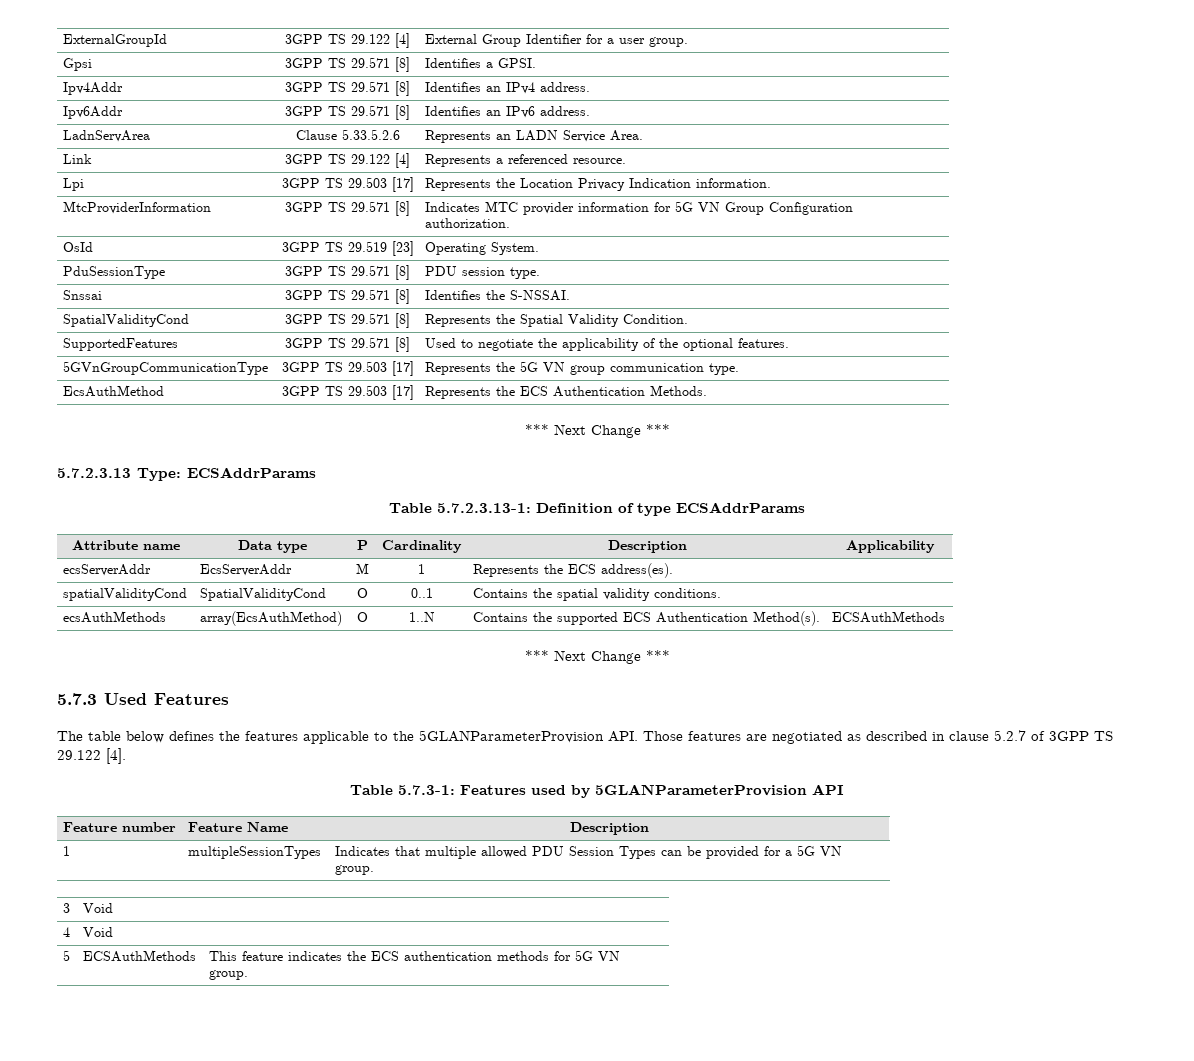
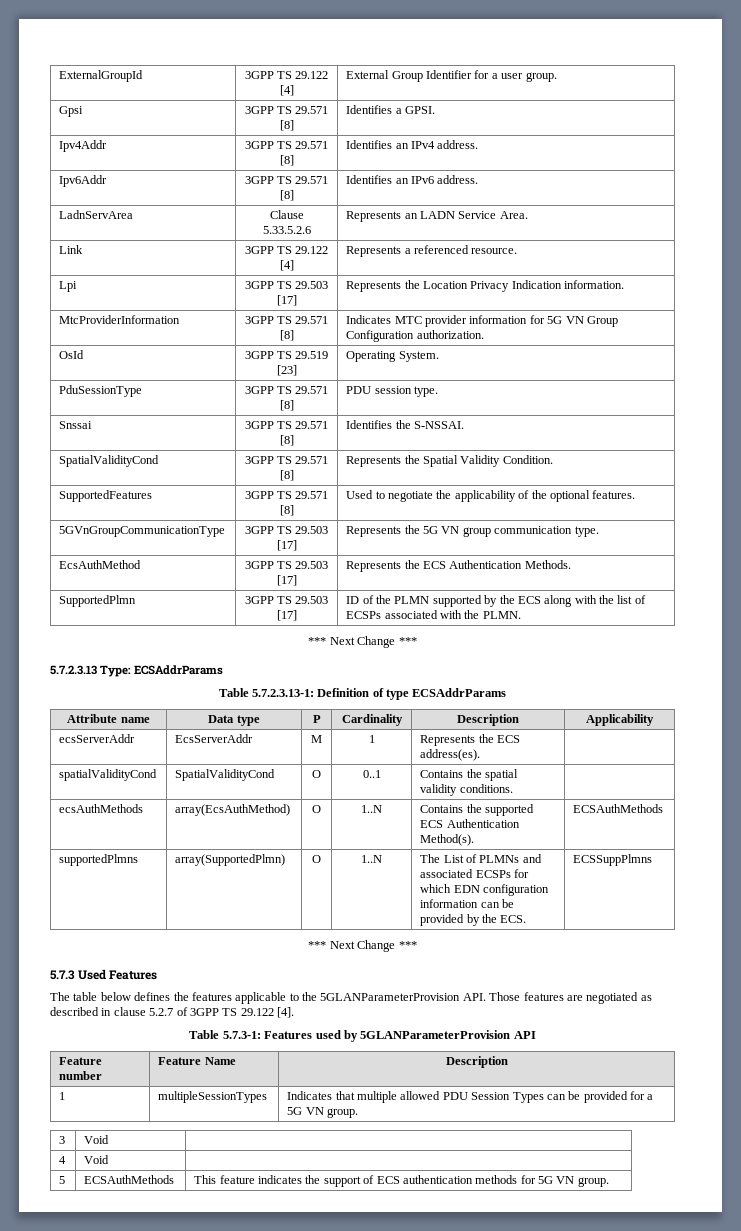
(708, 390) none -> [59,595,137,607] [244,596,329,604] [276,610,297,621] [346,595,646,607] [346,610,521,619] // SupportedPlmn | 3GPP TS 29.503 [17] | ID of the PLMN supported by the ECS along with the list of ECSPs associated with the PLMN.
(946, 617) none -> [59,854,139,866] [175,854,286,866] [312,855,321,863] [361,855,382,863] [420,854,542,863] [420,869,530,878] [420,884,550,896] [420,899,515,908] [420,914,527,926] [573,854,653,866] // supportedPlmns | array(SupportedPlmn) | O | 1..N | The List of PLMNs and associated ECSPs for which EDN configuration information can be provided by the ECS. | ECSSuppPlmns
(367, 956) none -> [323,1175,375,1187] support of

